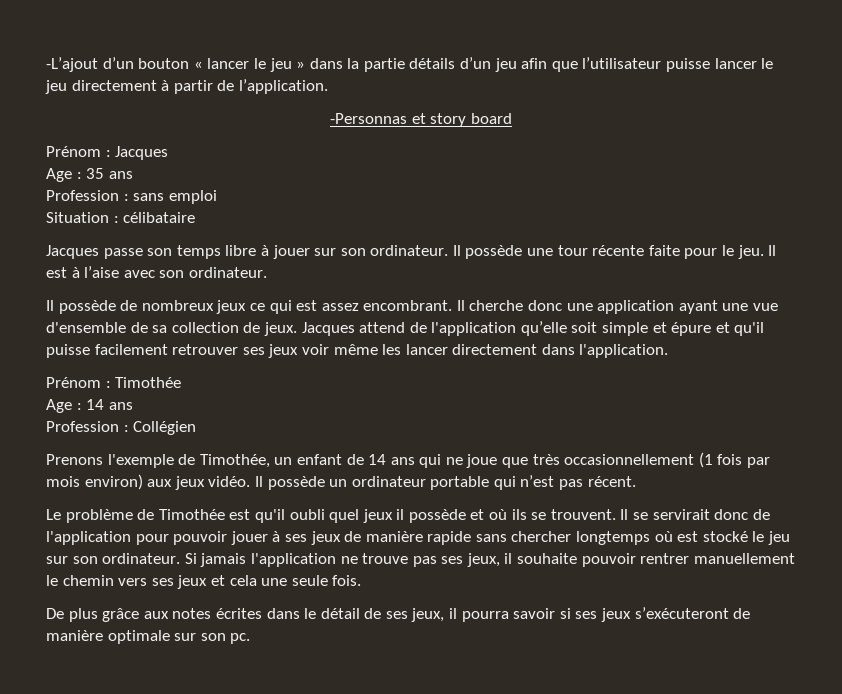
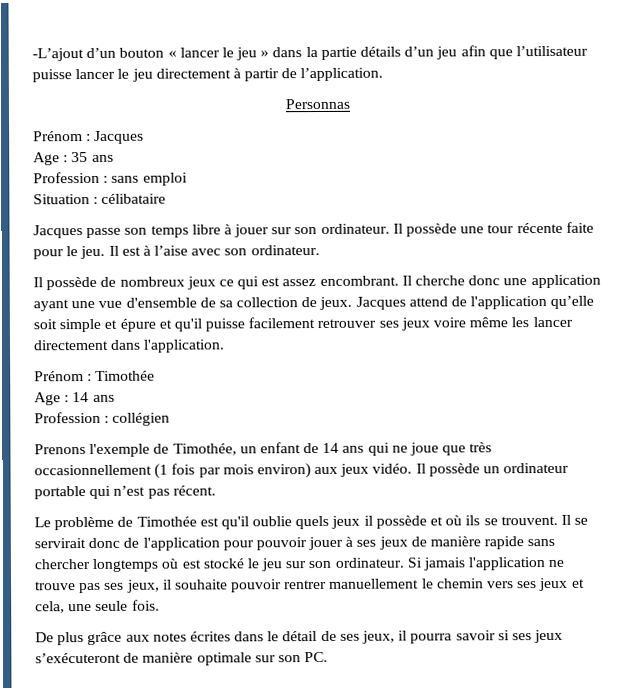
[330,113,512,127] -Personnas et story board -> [285,98,350,110] Personnas
[301,344,329,355] voir -> [433,317,467,328] voire
[133,421,197,435] Collégien -> [112,412,171,426] collégien
[289,509,360,523] oubli quel -> [252,515,330,530] oublie quels
[229,575,257,586] cela -> [35,601,65,614] cela,
[230,633,251,644] pc. -> [304,651,329,663] PC.

